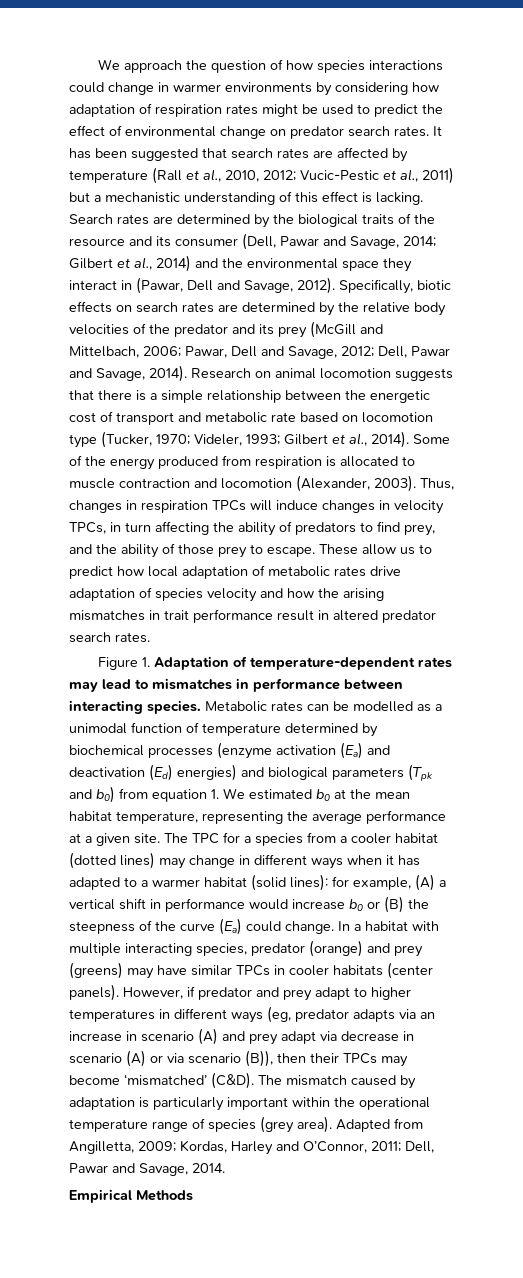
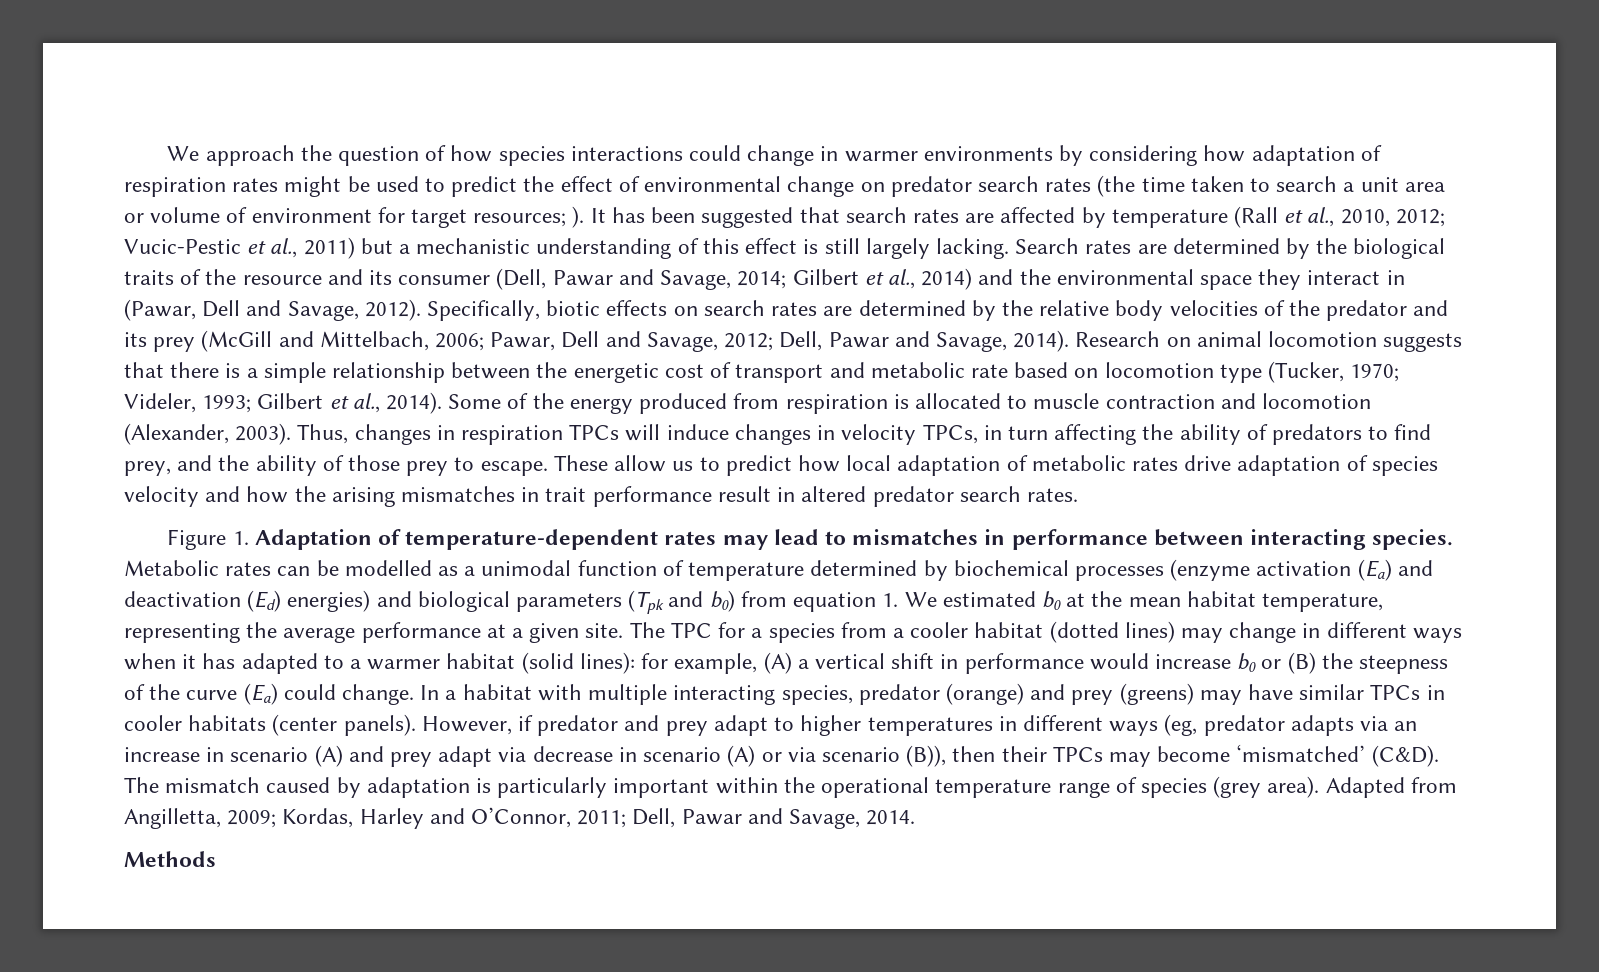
[394,126,429,137] rates. -> [1045,175,1445,197] [124,206,585,228] rates (the time taken to search a unit area or volume of environment for target resources; ).
(372, 197) none -> [824,238,930,259] still largely
[69,1189,132,1203] Empirical -> (916, 817) none

